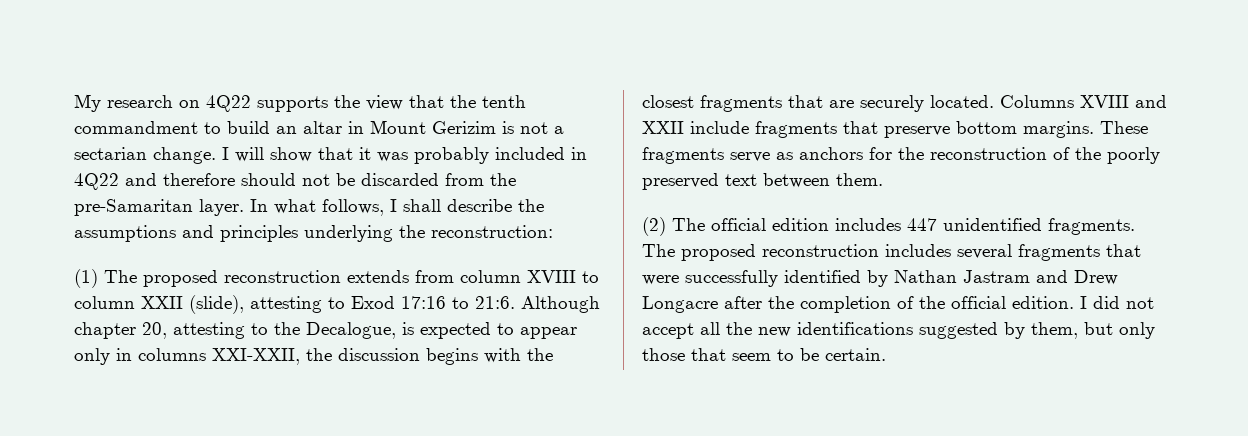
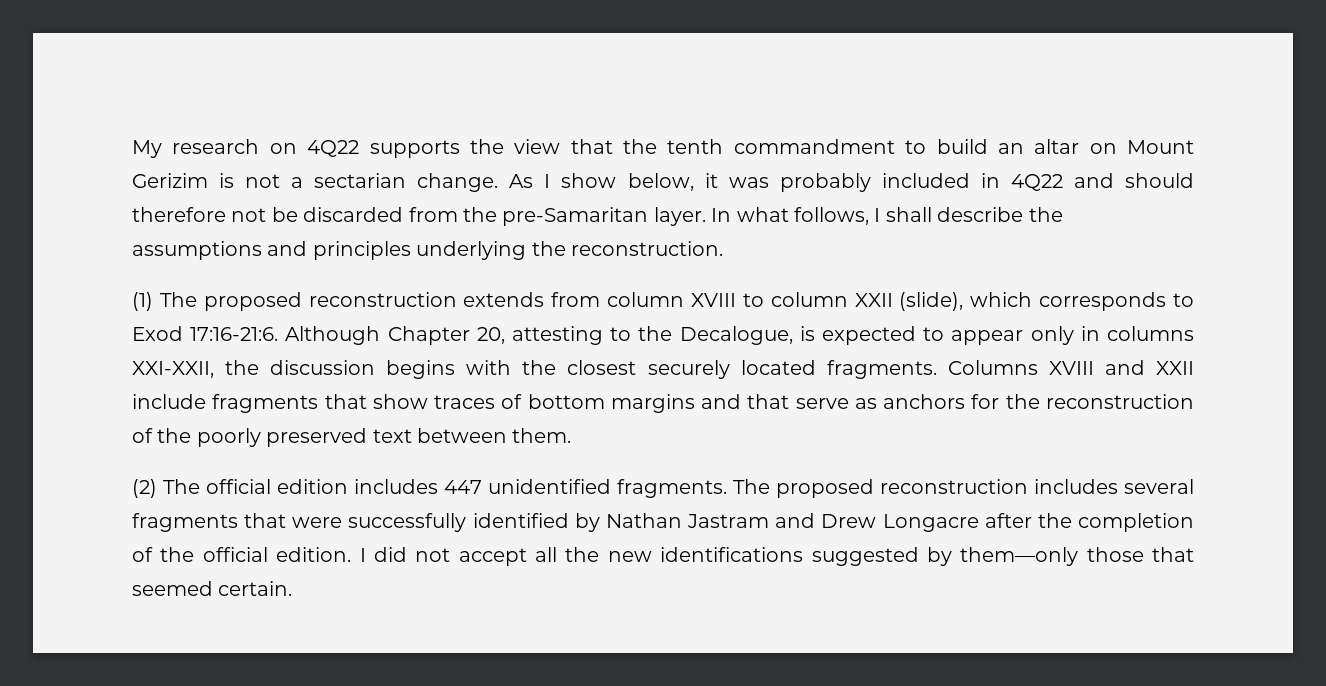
[348,121,364,134] in -> [1089,143,1117,154] on
[222,147,353,162] I will show that -> [509,173,694,191] As I show below,
[163,173,296,186] therefore should -> [1124,173,1194,188] [132,207,226,222] should therefore
[431,225,553,238] reconstruction: -> [571,241,723,256] reconstruction.
[250,296,600,313] [74,322,136,339] attesting to Exod 17:16 to 21:6. Although chapter -> [970,292,1195,311] [132,326,470,345] which corresponds to Exod 17:16-21:6. Although Chapter
[700,95,994,112] fragments that are securely located. -> [647,360,937,379] securely located fragments.
[884,121,1148,138] [642,147,724,164] preserve bottom margins. These fragments -> [372,394,790,413] show traces of bottom margins and that
[1031,322,1155,339] [642,348,819,361] them, but only those that seem to be -> [960,547,1194,566] [132,581,213,596] them—only those that seemed

